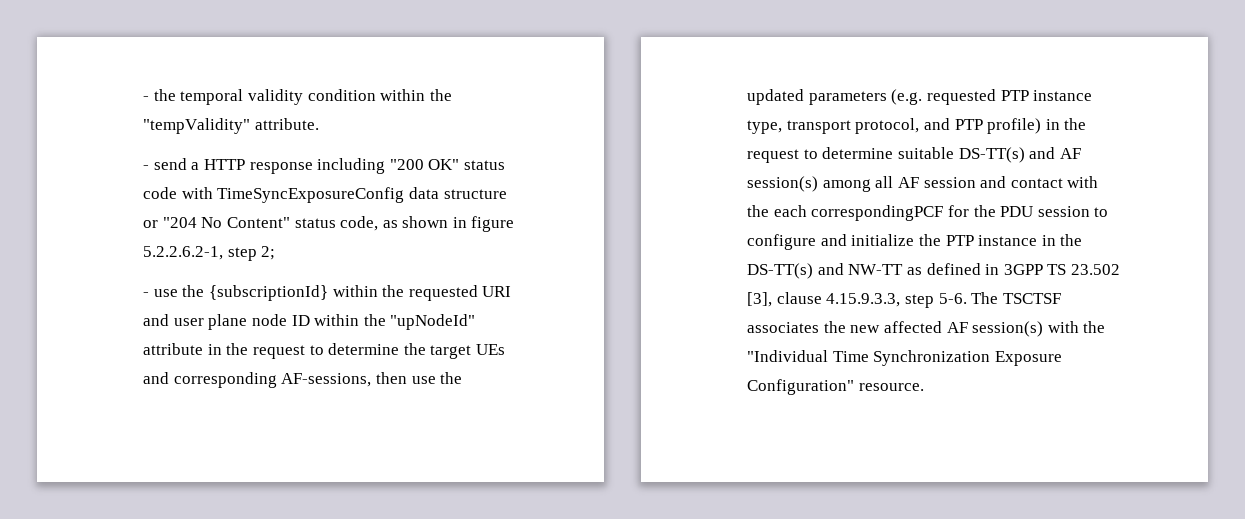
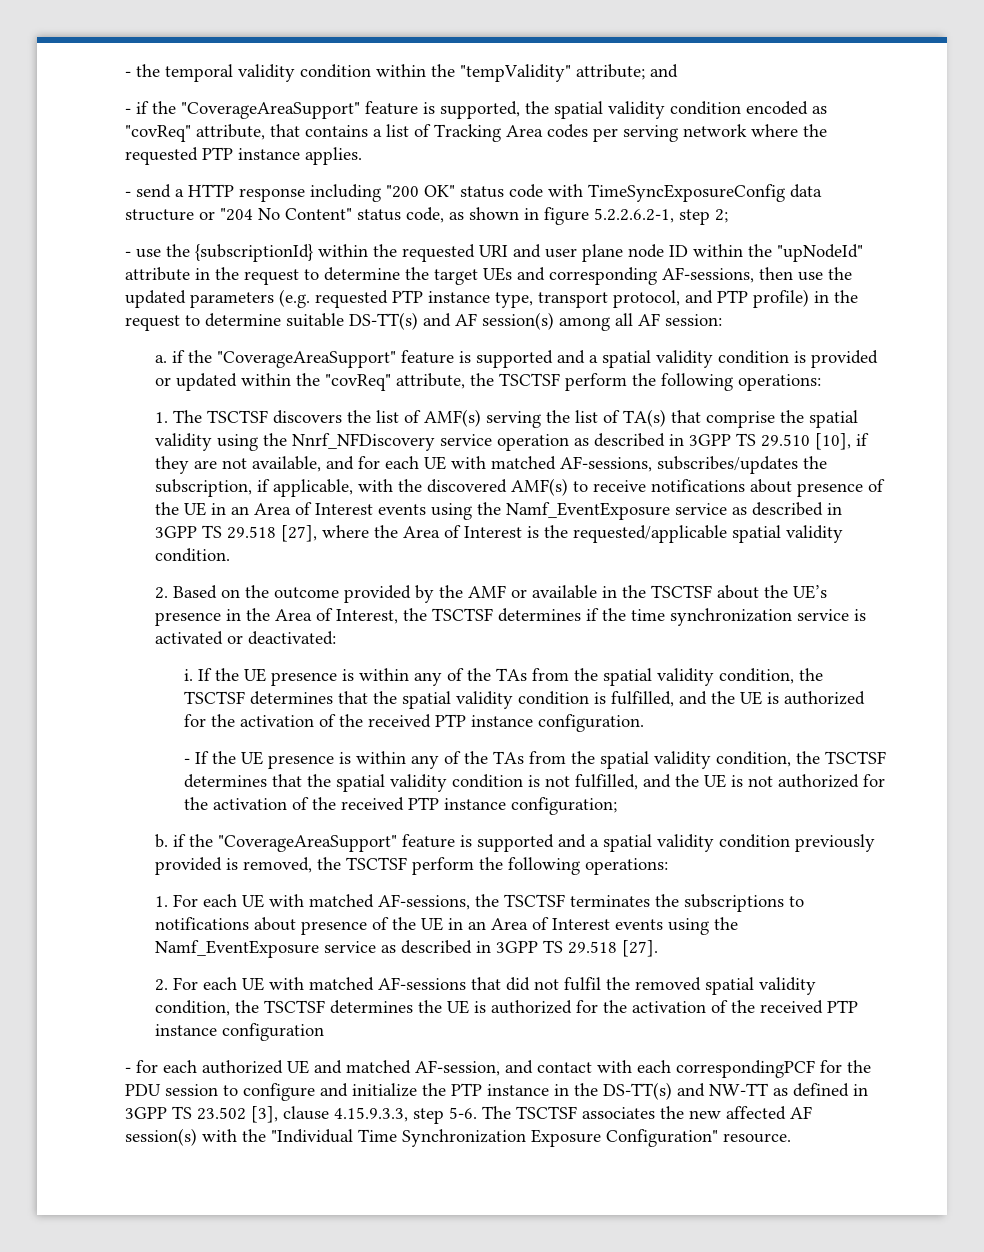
[254,118,319,130] attribute. -> [576,64,679,80] [125,101,828,119] [125,124,828,142] [125,147,363,165] attribute; and // - if the "CoverageAreaSupport" feature is supported, the spatial validity condition encoded as "covReq" attribute, that contains a list of Tracking Area codes per serving network where the requested PTP instance applies.
[923,177,976,188] session -> [665,314,723,326] [154,350,878,368] [154,373,821,391] [154,409,858,428] [154,433,869,451] [154,456,827,474] [154,478,885,497] [154,502,842,520] [154,525,843,543] [154,548,230,562] [154,585,827,603] [154,608,866,626] [154,631,336,645] [184,668,824,686] [184,691,866,709] [184,714,645,732] [184,751,887,769] [184,774,886,792] [184,797,618,815] [154,834,875,852] [154,857,668,875] [154,894,804,912] [154,917,738,935] [154,940,658,958] [154,977,816,995] [154,1000,858,1016] [154,1023,324,1041] [125,1060,501,1076] session: // a. if the "CoverageAreaSupport" feature is supported and a spatial validity condition is provided or updated within the "covReq" attribute, the TSCTSF perform the following operations: // 1. The TSCTSF discovers the list of AMF(s) serving the list of TA(s) that comprise the spatial validity using the Nnrf_NFDiscovery service operation as described in 3GPP TS 29.510 [10], if they are not available, and for each UE with matched AF-sessions, subscribes/updates the subscription, if applicable, with the discovered AMF(s) to receive notifications about presence of the UE in an Area of Interest events using the Namf_EventExposure service as described in 3GPP TS 29.518 [27], where the Area of Interest is the requested/applicable spatial validity condition. // 2. Based on the outcome provided by the AMF or available in the TSCTSF about the UE’s presence in the Area of Interest, the TSCTSF determines if the time synchronization service is activated or deactivated: // i. If the UE presence is within any of the TAs from the spatial validity condition, the TSCTSF determines that the spatial validity condition is fulfilled, and the UE is authorized for the activation of the received PTP instance configuration. // - If the UE presence is within any of the TAs from the spatial validity condition, the TSCTSF determines that the spatial validity condition is not fulfilled, and the UE is not authorized for the activation of the received PTP instance configuration; // b. if the "CoverageAreaSupport" feature is supported and a spatial validity condition previously provided is removed, the TSCTSF perform the following operations: // 1. For each UE with matched AF-sessions, the TSCTSF terminates the subscriptions to notifications about presence of the UE in an Area of Interest events using the Namf_EventExposure service as described in 3GPP TS 29.518 [27]. // 2. For each UE with matched AF-sessions that did not fulfil the removed spatial validity condition, the TSCTSF determines the UE is authorized for the activation of the received PTP instance configuration // - for each authorized UE and matched AF-session,
[747,205,770,217] the -> (633, 1066) none

